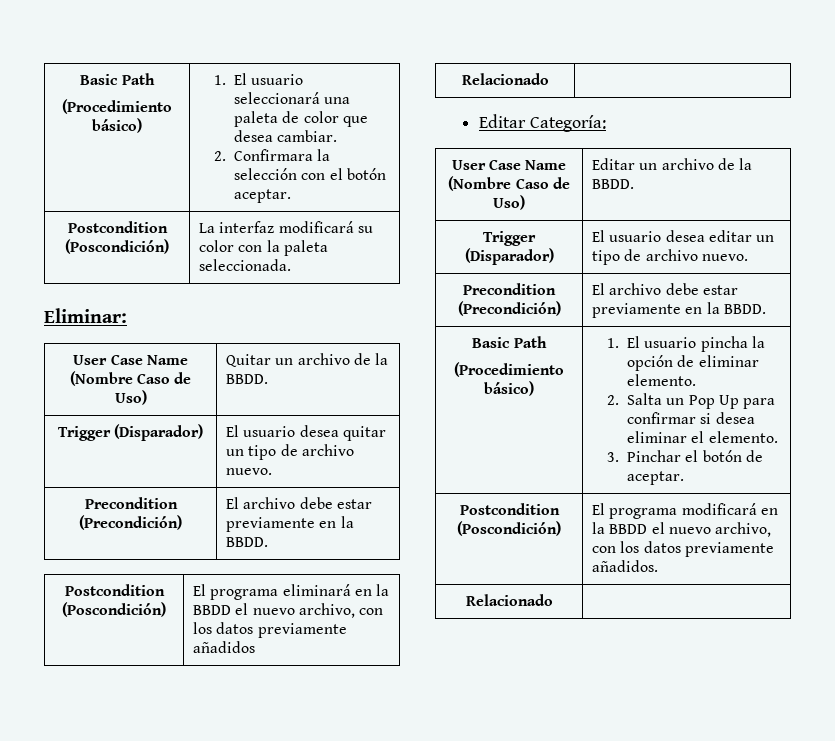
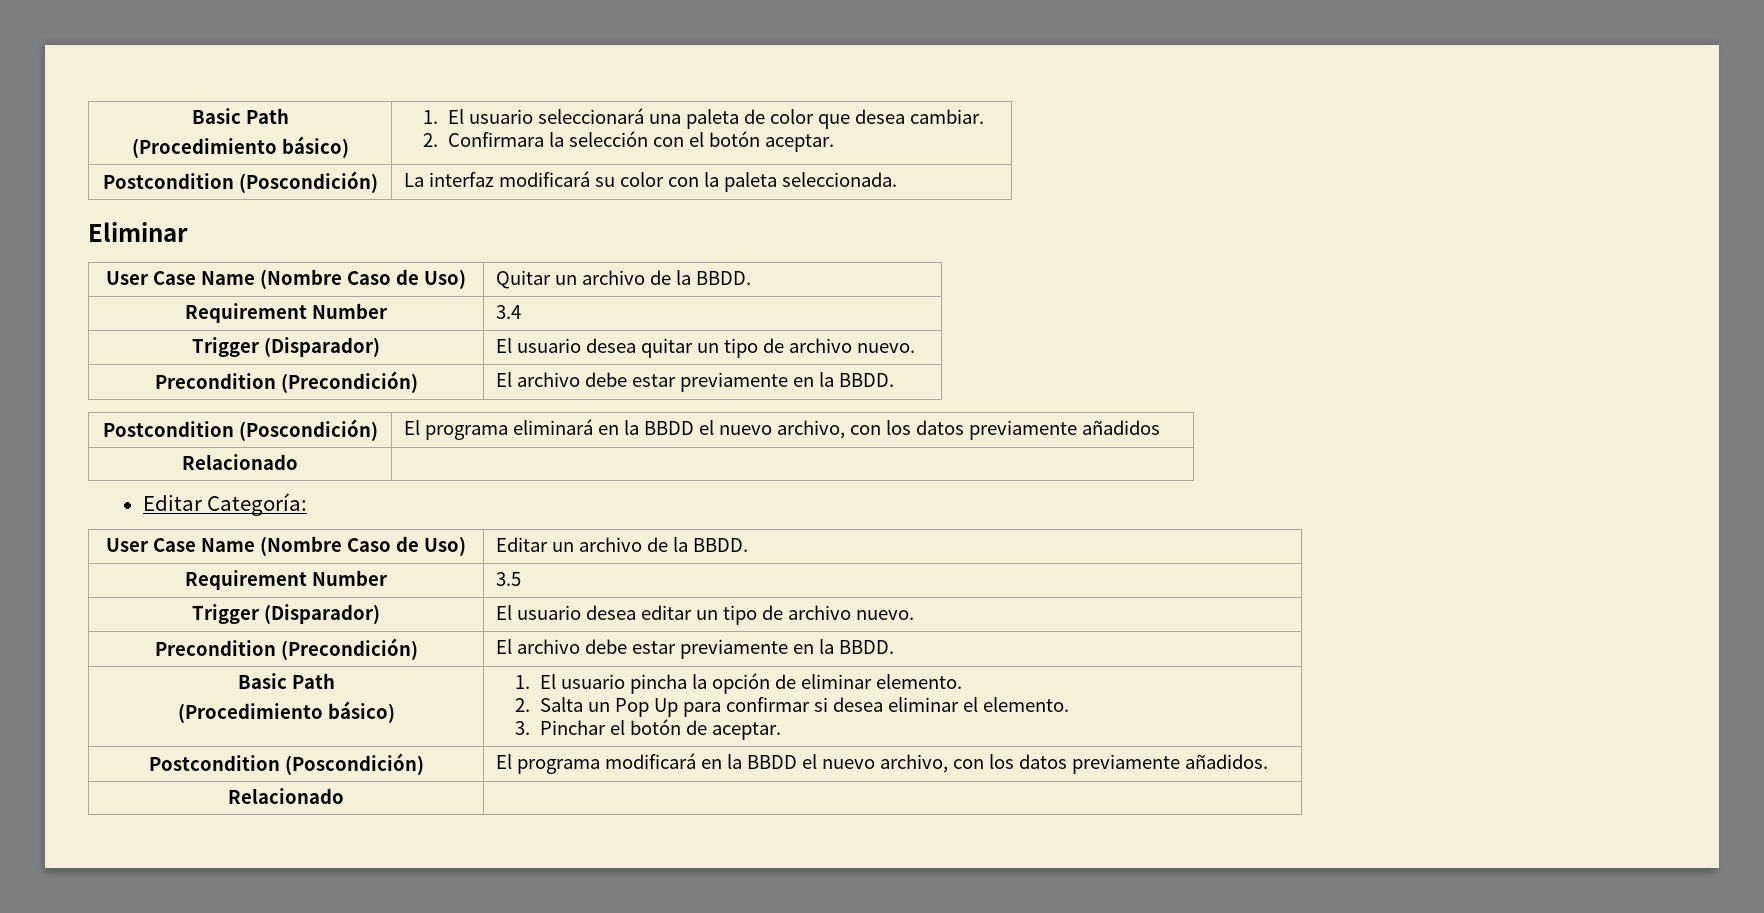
[44,308,127,323] Eliminar: -> [88,222,188,242] Eliminar
(268, 379) none -> [185,303,388,323] [495,305,521,319] // Requirement Number | 3.4
(634, 184) none -> [185,570,388,590] [495,572,521,586] // Requirement Number | 3.5

